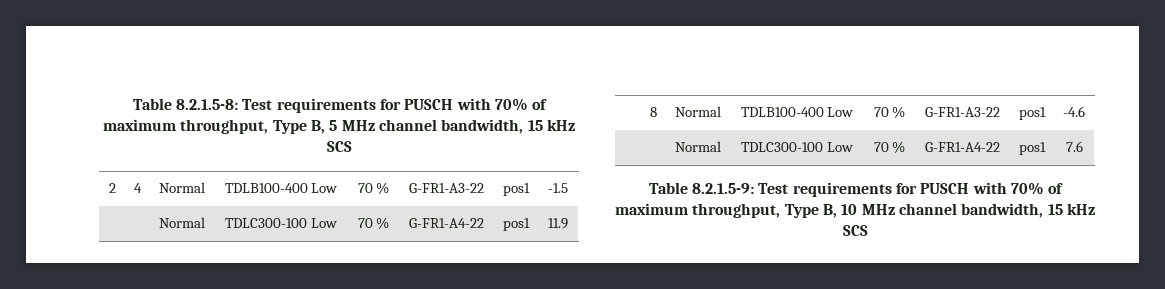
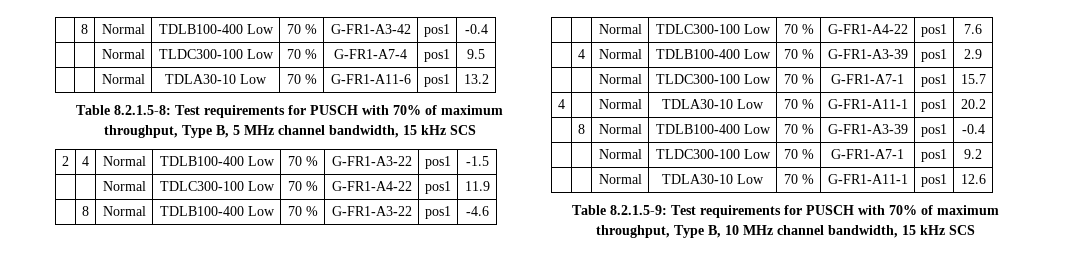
(132, 104) none -> [81,24,88,34] [101,24,145,34] [158,24,274,34] [286,24,317,34] [330,24,411,34] [424,24,450,37] [464,24,488,34] [101,49,145,59] [158,49,274,59] [286,49,317,59] [334,49,407,59] [424,49,450,62] [467,49,485,59] [101,74,145,84] [165,74,267,84] [286,74,317,84] [330,74,411,84] [424,74,450,87] [463,74,489,84] | 8 | Normal | TDLB100-400 Low | 70 % | G-FR1-A3-42 | pos1 | -0.4 // | | Normal | TLDC300-100 Low | 70 % | G-FR1-A7-4 | pos1 | 9.5 // | | Normal | TDLA30-10 Low | 70 % | G-FR1-A11-6 | pos1 | 13.2 //
(1083, 146) none -> [578,49,585,59] [598,49,642,59] [655,49,771,59] [783,49,814,59] [827,49,908,59] [921,49,947,62] [964,49,982,59] [598,74,642,84] [655,74,771,84] [783,74,814,84] [831,74,904,84] [921,74,947,87] [960,74,986,84] [558,99,565,109] [598,99,642,109] [662,99,764,109] [783,99,814,109] [827,99,908,109] [921,99,947,112] [960,99,986,109] [578,124,585,134] [598,124,642,134] [655,124,771,134] [783,124,814,134] [827,124,908,134] [921,124,947,137] [961,124,985,134] [598,149,642,159] [655,149,771,159] [783,149,814,159] [831,149,904,159] [921,149,947,162] [964,149,982,159] [598,174,642,184] [662,174,764,184] [783,174,814,184] [827,174,908,184] [921,174,947,187] [960,174,986,184] // | 4 | Normal | TDLB100-400 Low | 70 % | G-FR1-A3-39 | pos1 | 2.9 // | | Normal | TLDC300-100 Low | 70 % | G-FR1-A7-1 | pos1 | 15.7 // 4 | | Normal | TDLA30-10 Low | 70 % | G-FR1-A11-1 | pos1 | 20.2 // | 8 | Normal | TDLB100-400 Low | 70 % | G-FR1-A3-39 | pos1 | -0.4 // | | Normal | TLDC300-100 Low | 70 % | G-FR1-A7-1 | pos1 | 9.2 // | | Normal | TDLA30-10 Low | 70 % | G-FR1-A11-1 | pos1 | 12.6

